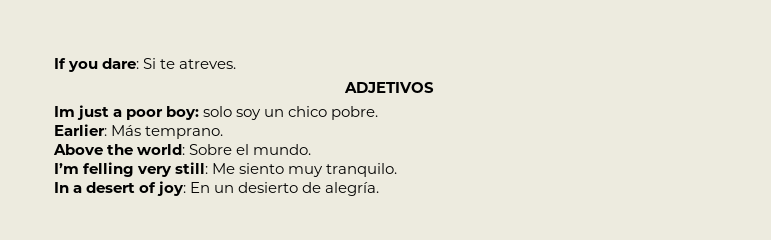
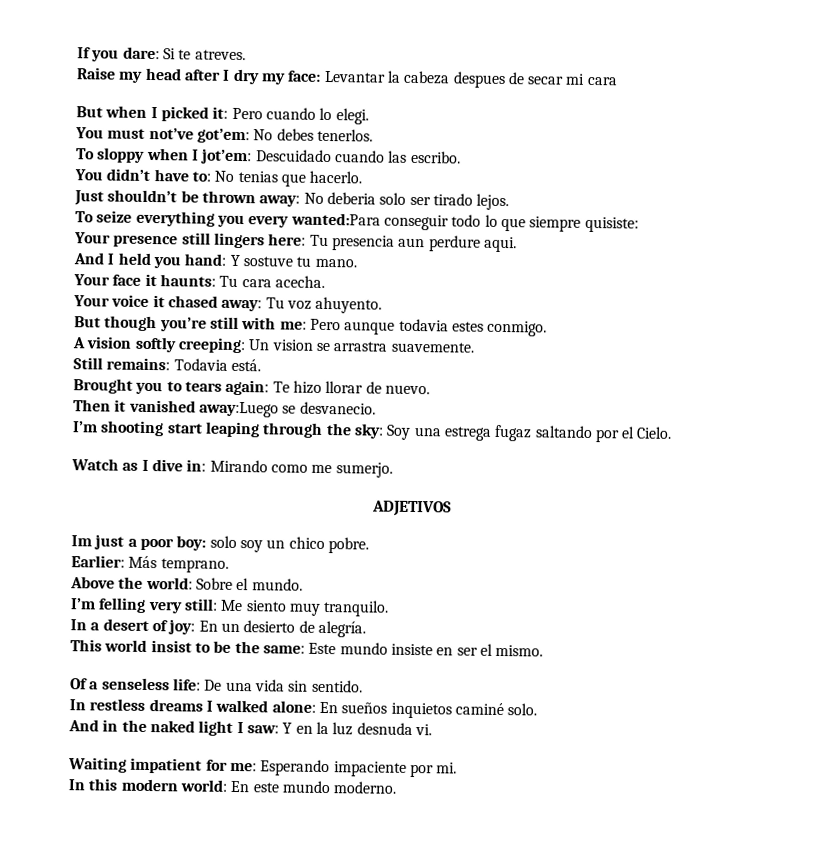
(237, 64) none -> [76,67,618,89] [76,105,369,125] [75,127,373,144] [76,147,461,165] [74,168,363,187] [74,189,510,211] [75,210,639,233] [74,232,517,253] [73,252,357,269] [73,273,325,288] [73,294,383,314] [74,315,548,337] [72,336,475,354] [73,357,261,372] [73,378,430,396] [73,399,376,418] [72,420,673,443] [71,458,393,478] // Raise my head after I dry my face: Levantar la cabeza despues de secar mi cara // But when I picked it: Pero cuando lo elegi. // You must not’ve got’em: No debes tenerlos. // To sloppy when I jot’em: Descuidado cuando las escribo. // You didn’t have to: No tenias que hacerlo. // Just shouldn’t be thrown away: No deberia solo ser tirado lejos. // To seize everything you every wanted:Para conseguir todo lo que siempre quisiste: // Your presence still lingers here: Tu presencia aun perdure aqui. // And I held you hand: Y sostuve tu mano. // Your face it haunts: Tu cara acecha. // Your voice it chased away: Tu voz ahuyento. // But though you’re still with me: Pero aunque todavia estes conmigo. // A vision softly creeping: Un vision se arrastra suavemente. // Still remains: Todavia está. // Brought you to tears again: Te hizo llorar de nuevo. // Then it vanished away:Luego se desvanecio. // I’m shooting start leaping through the sky: Soy una estrega fugaz saltando por el Cielo. // Watch as I dive in: Mirando como me sumerjo.
(380, 189) none -> [70,639,544,657] [70,677,363,693] [69,698,538,719] [68,719,432,736] [68,757,458,778] [68,778,398,794] // This world insist to be the same: Este mundo insiste en ser el mismo. // Of a senseless life: De una vida sin sentido. // In restless dreams I walked alone: En sueños inquietos caminé solo. // And in the naked light I saw: Y en la luz desnuda vi. // Waiting impatient for me: Esperando impaciente por mi. // In this modern world: En este mundo moderno.

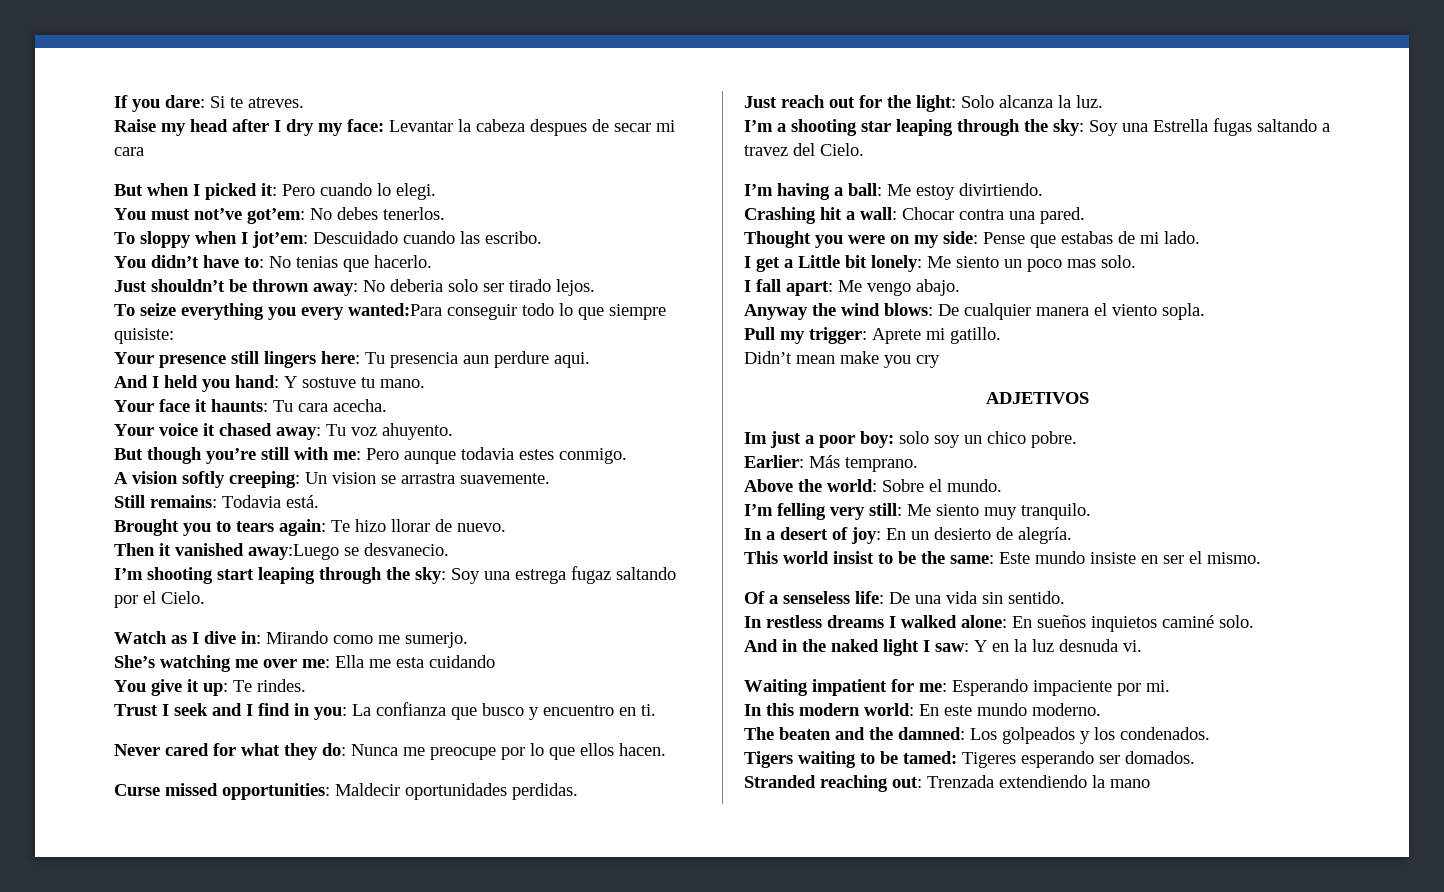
(393, 470) none -> [114,655,495,672] [114,679,306,696] [114,702,656,720] [114,743,666,760] [114,783,578,800] [744,95,1103,112] [744,118,1330,136] [744,143,864,156] [744,183,1043,200] [744,207,1085,224] [744,231,1200,248] [744,255,1136,272] [744,279,960,296] [744,303,1205,320] [744,327,1001,344] [744,351,940,368] // She’s watching me over me: Ella me esta cuidando // You give it up: Te rindes. // Trust I seek and I find in you: La confianza que busco y encuentro en ti. // Never cared for what they do: Nunca me preocupe por lo que ellos hacen. // Curse missed opportunities: Maldecir oportunidades perdidas. // Just reach out for the light: Solo alcanza la luz. // I’m a shooting star leaping through the sky: Soy una Estrella fugas saltando a travez del Cielo. // I’m having a ball: Me estoy divirtiendo. // Crashing hit a wall: Chocar contra una pared. // Thought you were on my side: Pense que estabas de mi lado. // I get a Little bit lonely: Me siento un poco mas solo. // I fall apart: Me vengo abajo. // Anyway the wind blows: De cualquier manera el viento sopla. // Pull my trigger: Aprete mi gatillo. // Didn’t mean make you cry
(398, 787) none -> [744,727,1210,744] [744,751,1195,768] [744,775,1150,792] // The beaten and the damned: Los golpeados y los condenados. // Tigers waiting to be tamed: Tigeres esperando ser domados. // Stranded reaching out: Trenzada extendiendo la mano

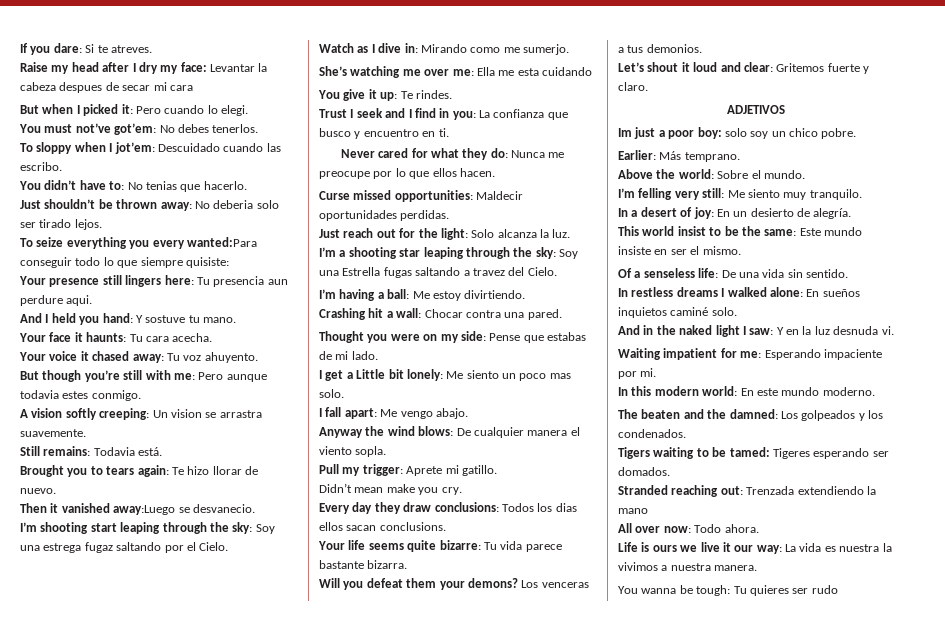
[916,355,940,368] cry -> [441,487,462,495] [319,502,577,514] [319,522,446,531] [318,540,562,552] [319,560,408,569] [319,578,589,590] [618,44,702,53] [618,62,869,74] [618,82,648,91] cry. // Every day they draw conclusions: Todos los dias ellos sacan conclusions. // Your life seems quite bizarre: Tu vida parece bastante bizarra. // Will you defeat them your demons? Los venceras a tus demonios. // Let’s shout it loud and clear: Gritemos fuerte y claro.
(1150, 783) none -> [618,523,759,533] [618,542,892,554] [618,562,758,571] [618,585,838,596] // All over now: Todo ahora. // Life is ours we live it our way: La vida es nuestra la vivimos a nuestra manera. // You wanna be tough: Tu quieres ser rudo

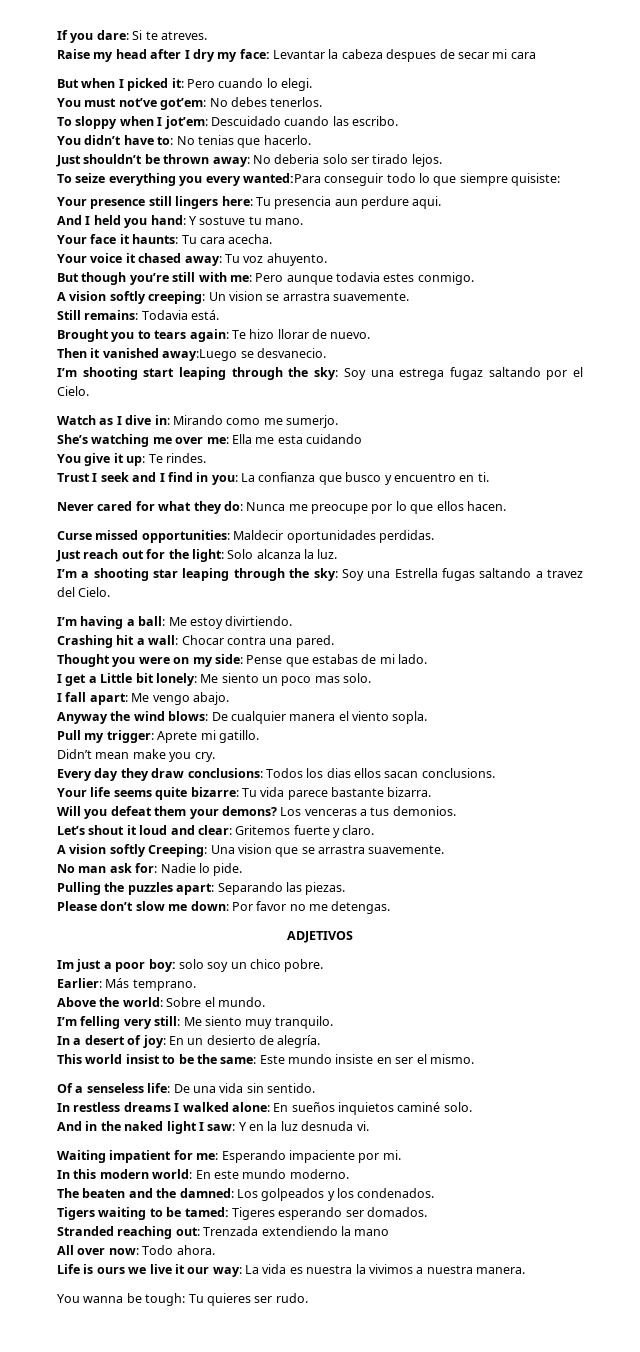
(648, 86) none -> [57,844,445,857] [57,863,243,876] [57,882,346,895] [57,901,391,914] // A vision softly Creeping: Una vision que se arrastra suavemente. // No man ask for: Nadie lo pide. // Pulling the puzzles apart: Separando las piezas. // Please don’t slow me down: Por favor no me detengas.
[811,585,838,594] rudo -> [275,1293,308,1303] rudo.

